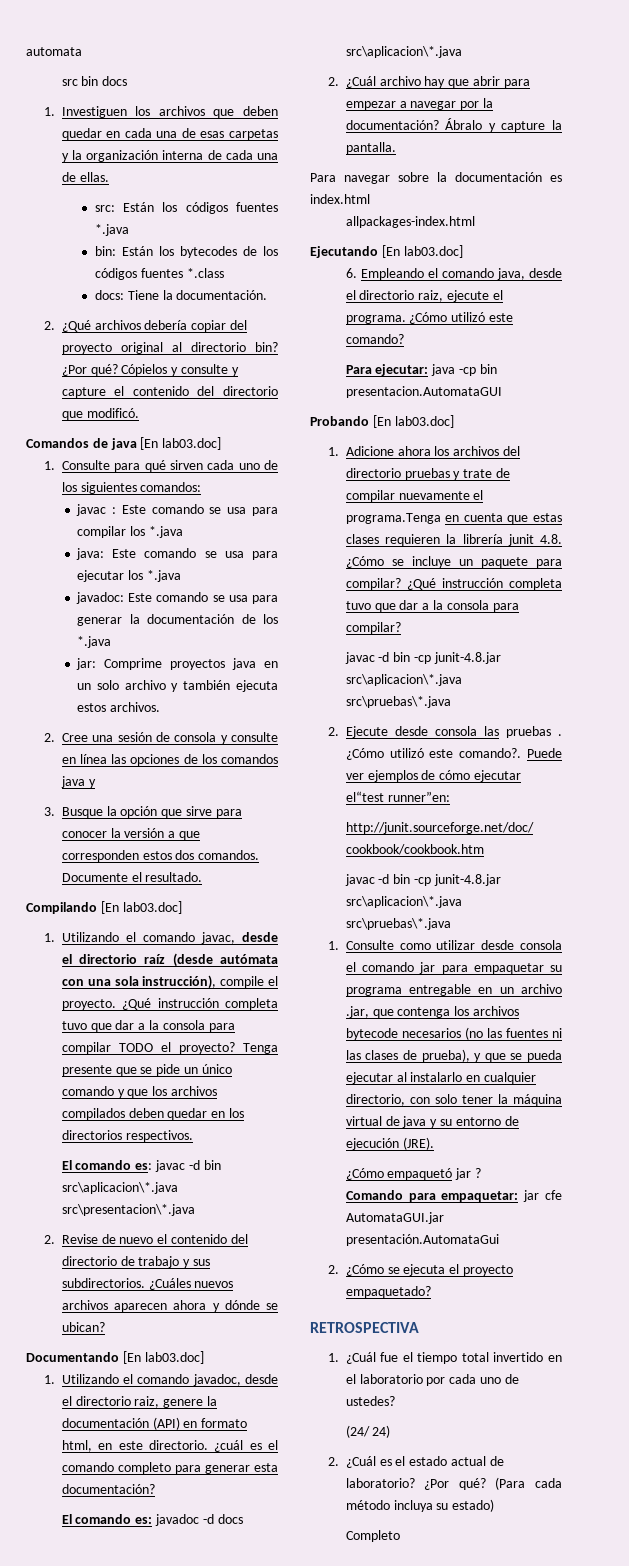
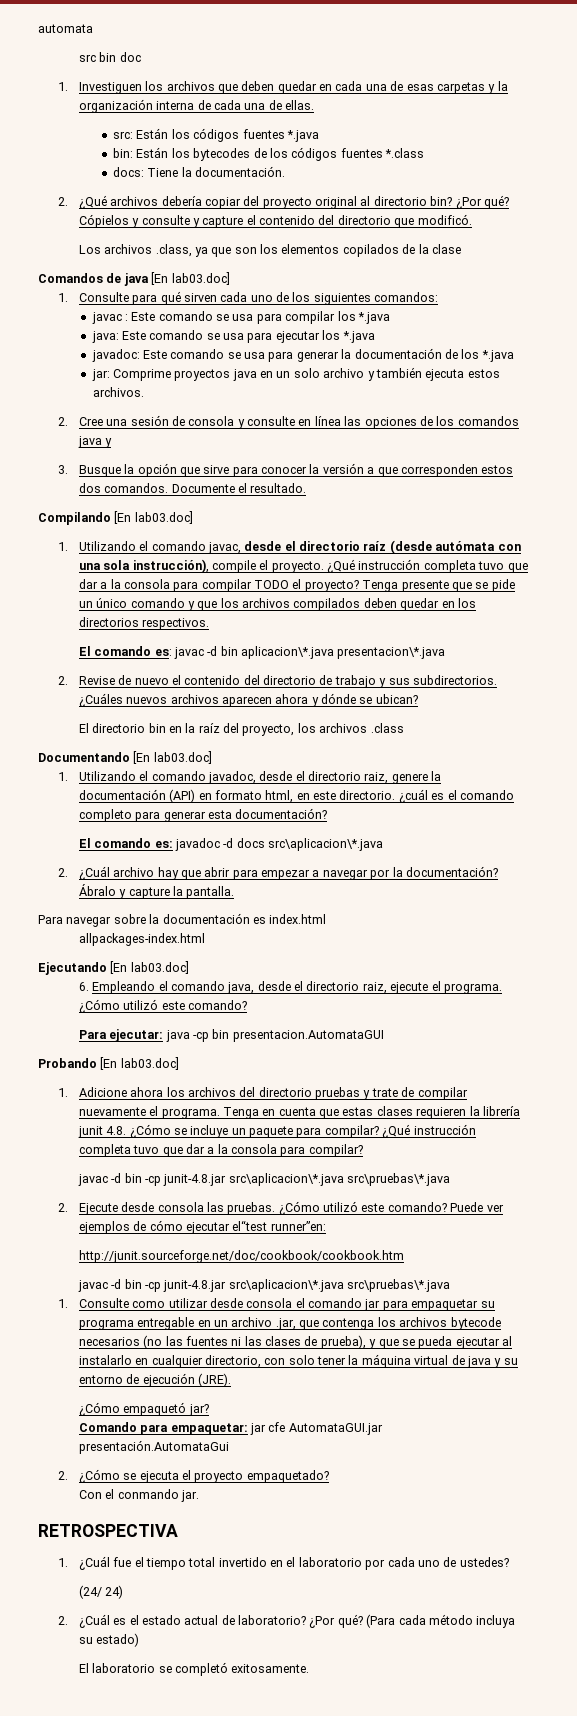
[102,76,128,86] docs -> [119,52,141,62] doc
(139, 413) none -> [78,244,461,257] // Los archivos .class, ya que son los elementos copilados de la clase
[61,1182,178,1194] [61,1204,195,1216] src\aplicacion\*.java src\presentacion\*.java -> [241,646,446,659] aplicacion\*.java presentacion\*.java
(105, 1327) none -> [78,723,404,736] // El directorio bin en la raíz del proyecto, los archivos .class
[345,513,441,524] programa.Tenga -> [161,1107,259,1119] programa. Tenga
[505,726,562,738] [345,748,522,760] pruebas . ¿Cómo utilizó este comando?. -> [227,1201,447,1215] pruebas. ¿Cómo utilizó este comando?
[455,1168,482,1180] jar ? -> [188,1404,209,1416] jar?
(431, 1292) none -> [78,1489,199,1502] // Con el conmando jar.
[345,1530,400,1542] Completo -> [78,1662,310,1676] El laboratorio se completó exitosamente.

